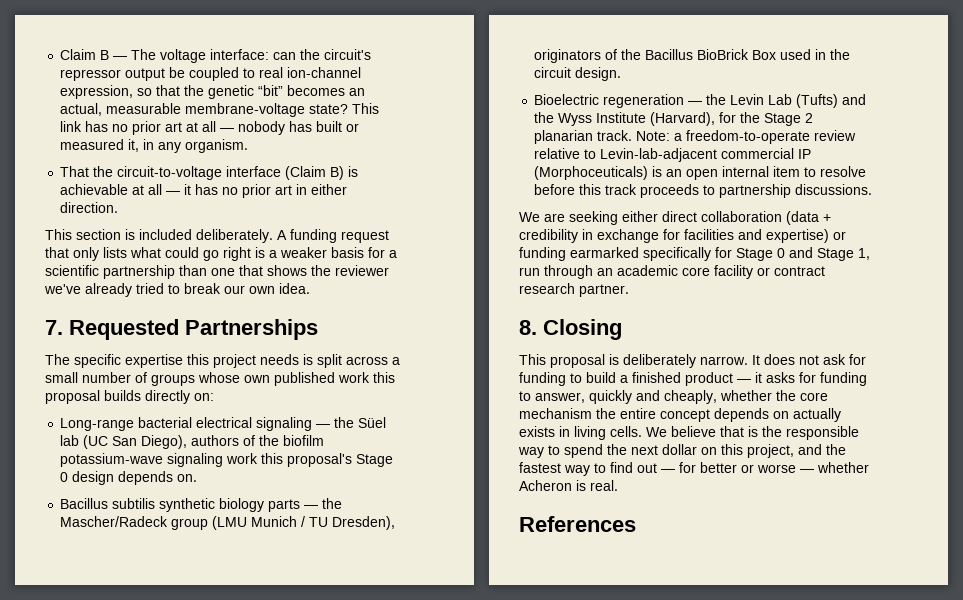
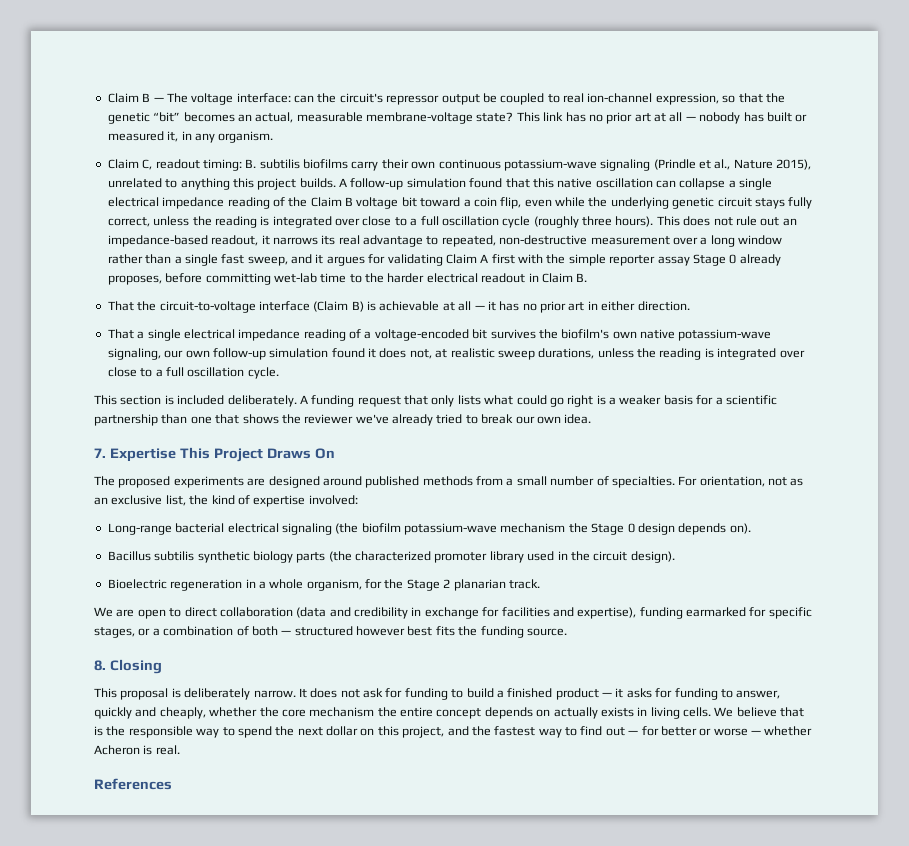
(249, 146) none -> [107,159,812,171] [107,178,773,190] [107,197,813,209] [107,216,797,228] [107,235,782,247] [107,254,781,266] [107,273,588,285] // Claim C, readout timing: B. subtilis biofilms carry their own continuous potassium-wave signaling (Prindle et al., Nature 2015), unrelated to anything this project builds. A follow-up simulation found that this native oscillation can collapse a single electrical impedance reading of the Claim B voltage bit toward a coin flip, even while the underlying genetic circuit stays fully correct, unless the reading is integrated over close to a full oscillation cycle (roughly three hours). This does not rule out an impedance-based readout, it narrows its real advantage to repeated, non-destructive measurement over a long window rather than a single fast sweep, and it argues for validating Claim A first with the simple reporter assay Stage 0 already proposes, before committing wet-lab time to the harder electrical readout in Claim B.
(119, 207) none -> [107,329,772,341] [107,348,805,360] [107,367,279,379] // That a single electrical impedance reading of a voltage-encoded bit survives the biofilm's own native potassium-wave signaling, our own follow-up simulation found it does not, at realistic sweep durations, unless the reading is integrated over close to a full oscillation cycle.
[69,319,318,340] [45,354,400,368] [45,372,395,386] [45,390,214,404] [60,417,387,431] [60,435,325,449] [60,453,353,467] Requested Partnerships // The specific expertise this project needs is split across a small number of groups whose own published work this proposal builds directly on: // Long-range bacterial electrical signaling — the Süel lab (UC San Diego), authors of the biofilm potassium-wave signaling work this proposal's -> [109,447,335,462] [94,476,804,488] [94,495,358,507] [107,523,588,535] Expertise This Project Draws On // The proposed experiments are designed around published methods from a small number of specialties. For orientation, not as an exclusive list, the kind of expertise involved: // Long-range bacterial electrical signaling (the biofilm potassium-wave mechanism the
[177,474,198,482] on. -> [729,523,751,534] on).
[304,498,343,509] [60,516,396,530] [534,49,777,63] — the Mascher/Radeck group (LMU Munich / TU Dresden), originators of the Bacillus BioBrick Box -> [328,551,524,563] (the characterized promoter library
[575,67,622,81] design. -> [630,551,675,563] design).
[688,94,867,108] [534,112,716,126] — the Levin Lab (Tufts) and the Wyss Institute (Harvard), -> [245,579,362,591] in a whole organism,
[636,130,857,144] [534,148,812,162] [534,166,867,180] [534,184,873,198] Note: a freedom-to-operate review relative to Levin-lab-adjacent commercial IP (Morphoceuticals) is an open internal item to resolve before this track proceeds to partnership discussions. -> (540, 584) none
[569,211,658,225] seeking either -> [137,608,182,619] open to
[823,214,831,222] + -> [329,607,351,617] and
[766,229,846,243] [519,247,870,261] [519,265,825,279] [519,283,629,297] expertise) or funding earmarked specifically for Stage 0 and Stage 1, run through an academic core facility or contract research partner. -> [577,607,812,619] [94,626,567,638] expertise), funding earmarked for specific stages, or a combination of both — structured however best fits the funding source.

